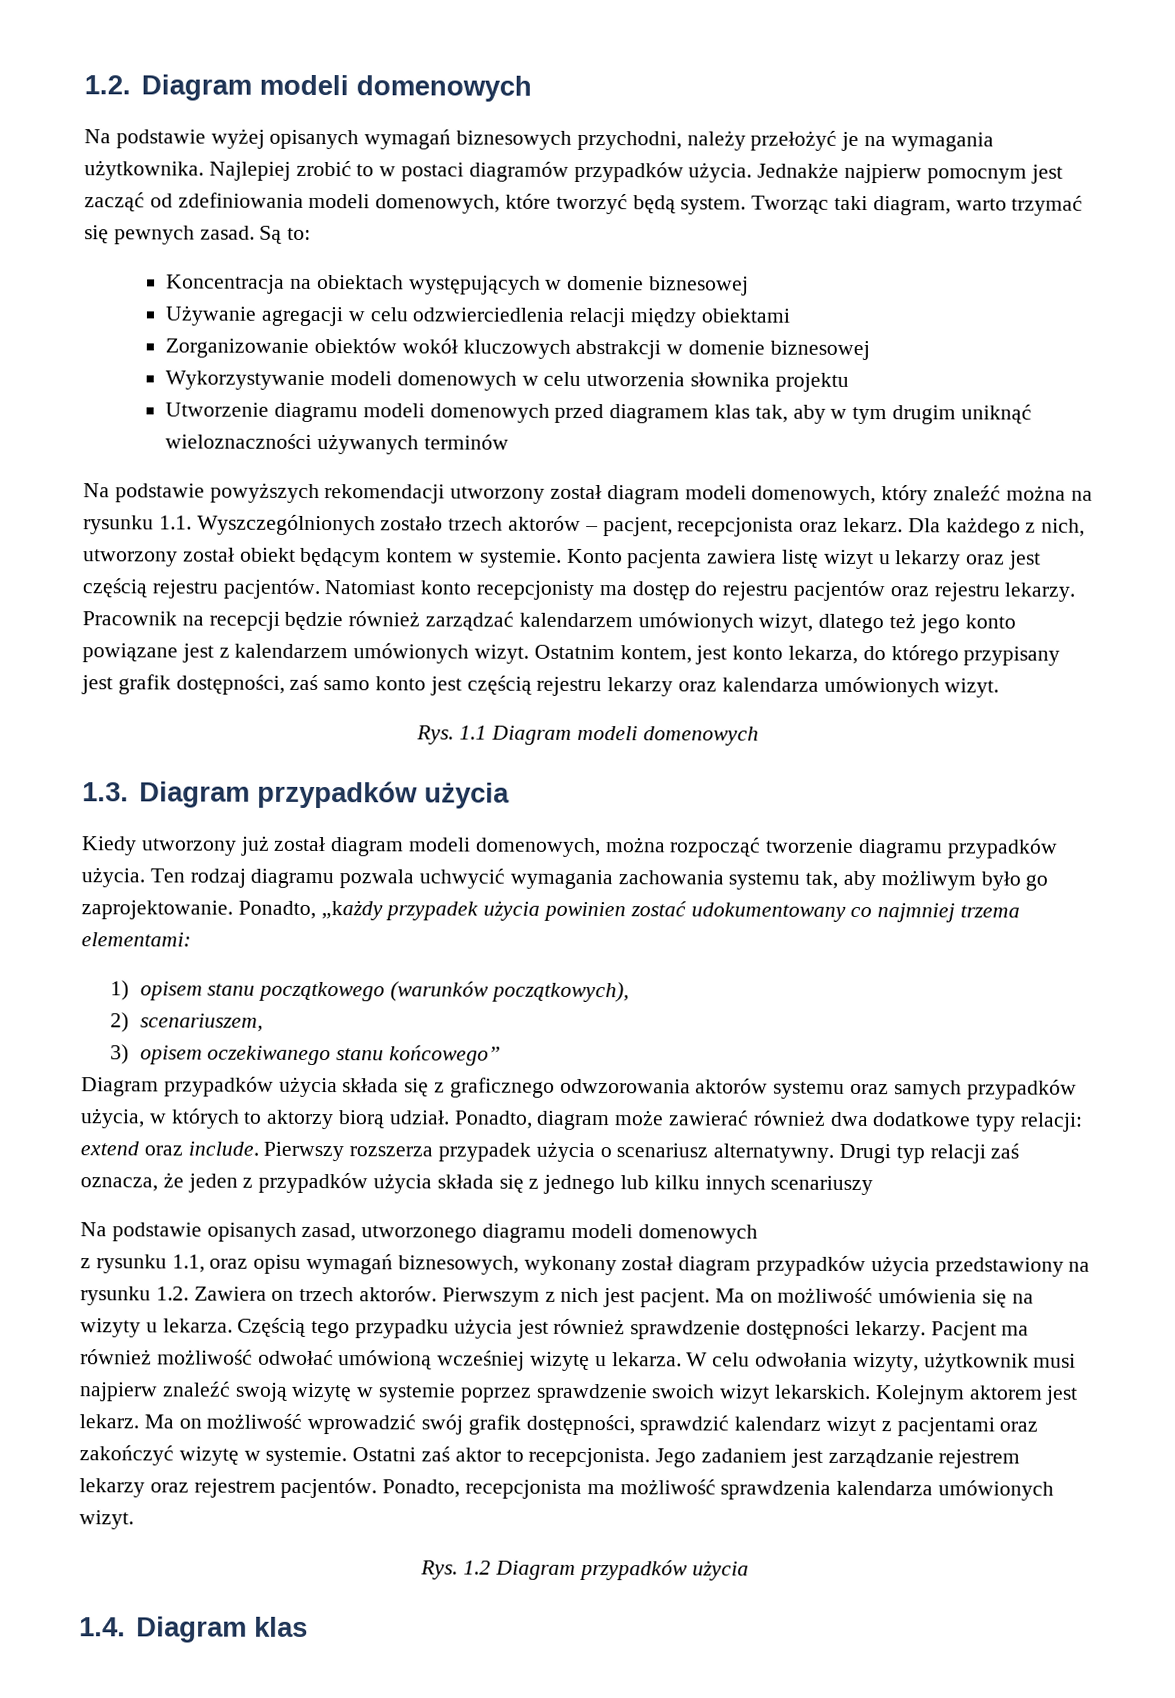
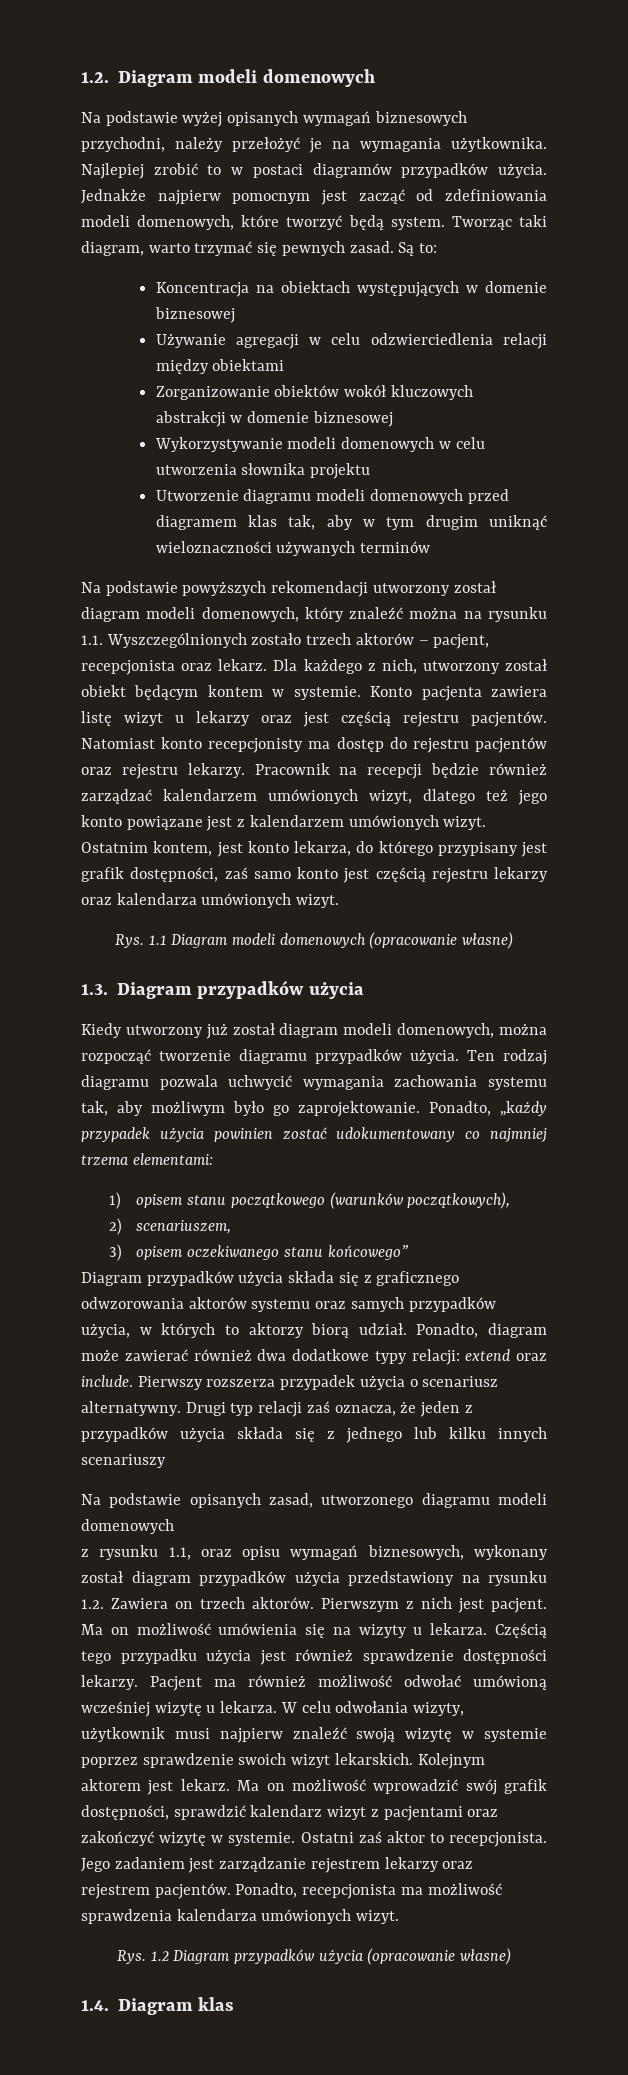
(759, 736) none -> [369,932,514,949] (opracowanie własne)
(749, 1570) none -> [367,1948,512,1965] (opracowanie własne)

